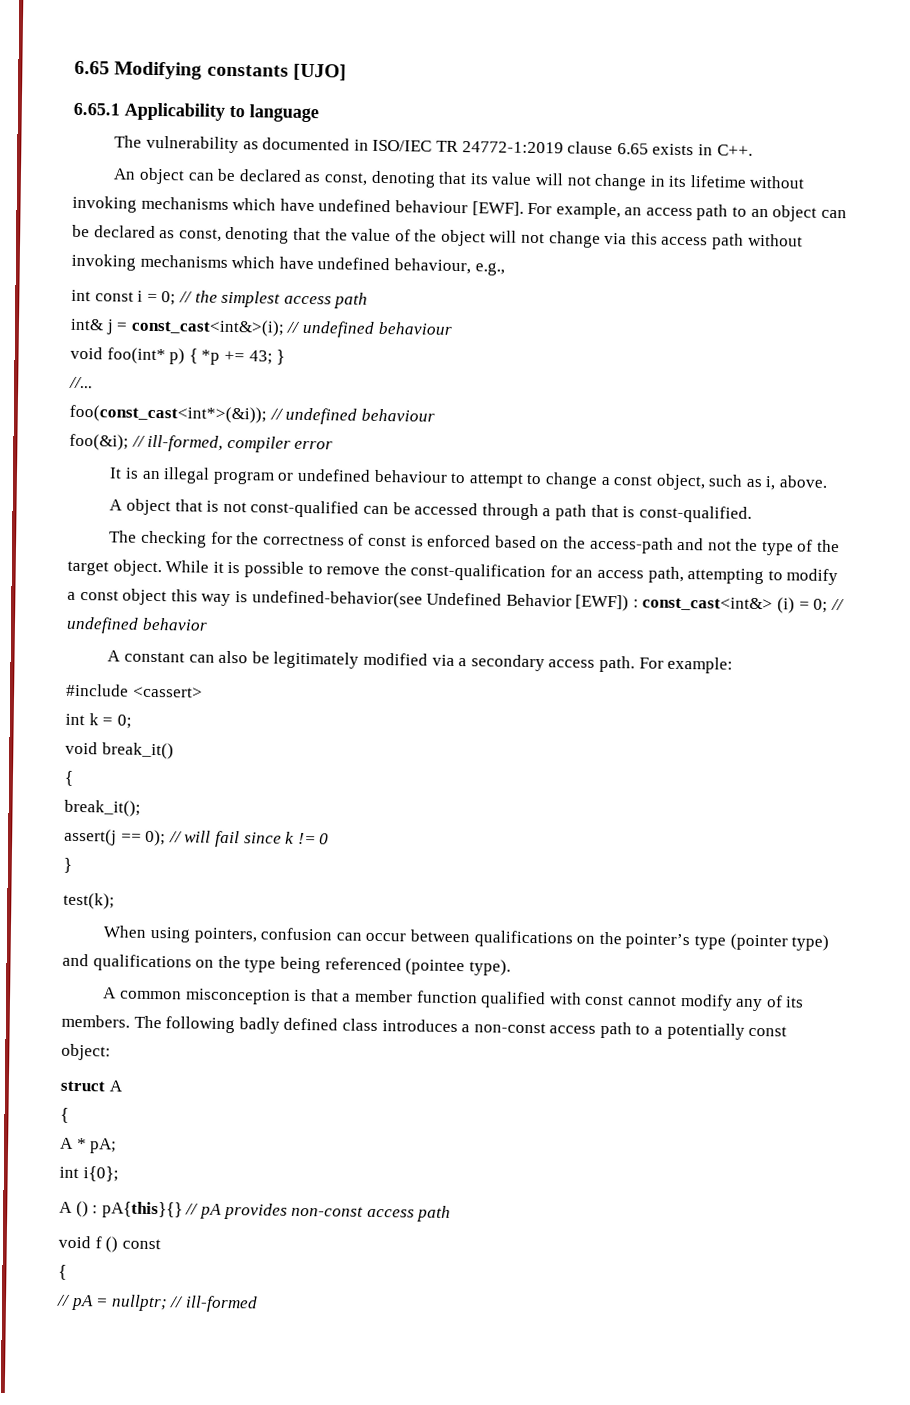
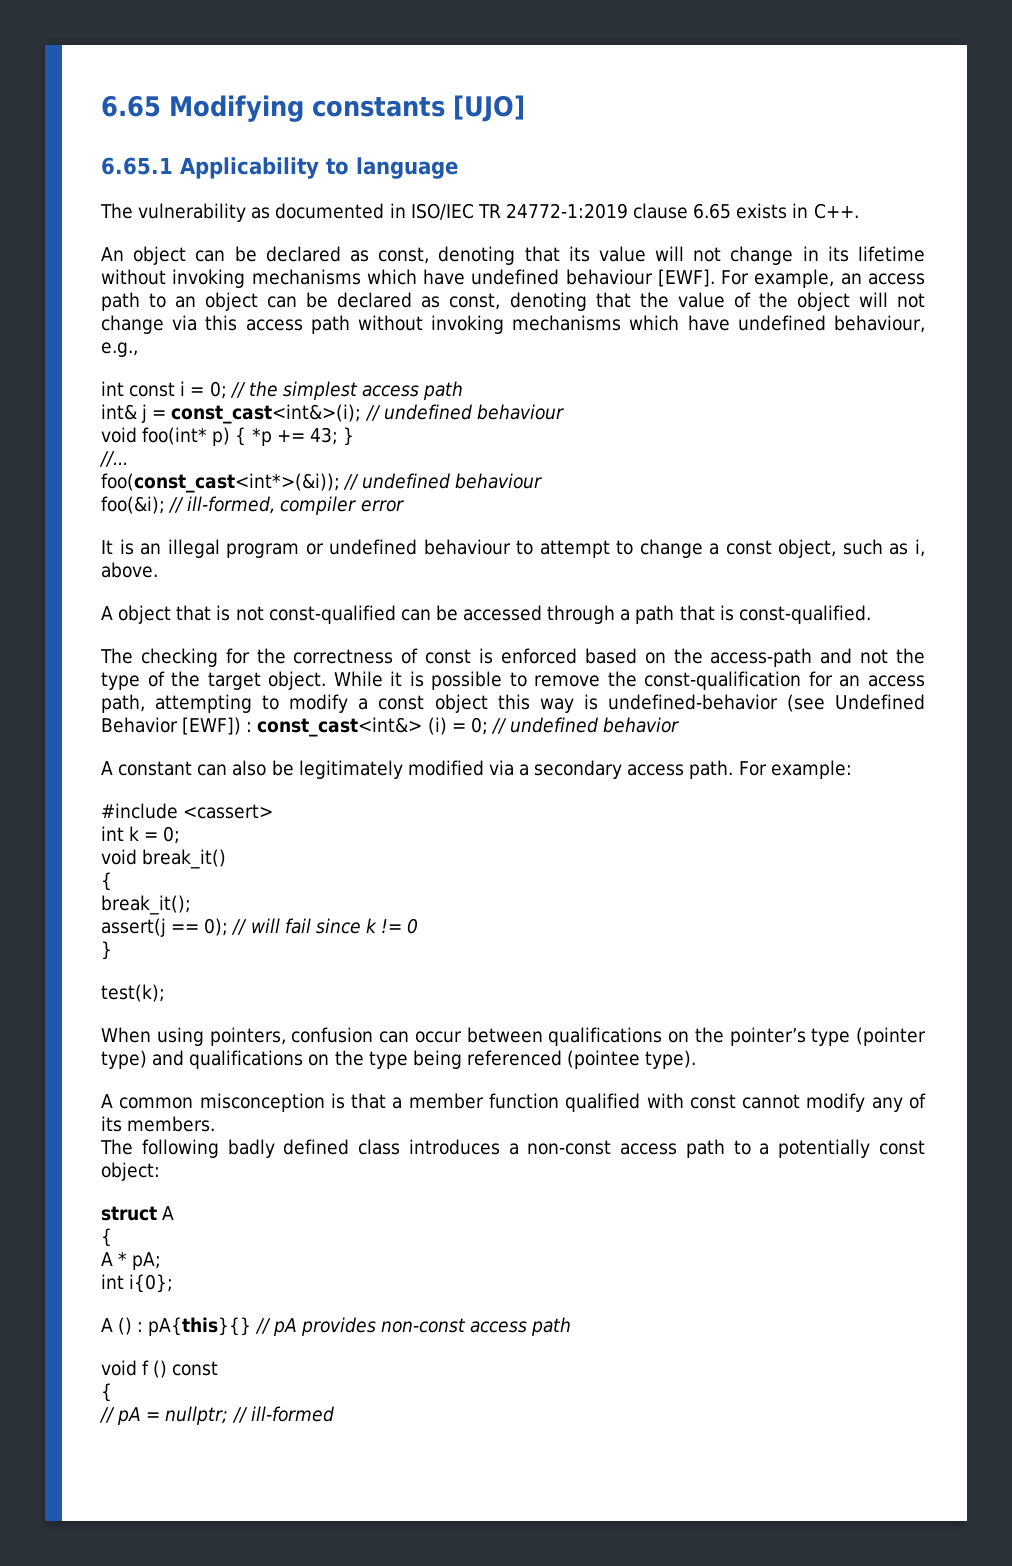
[251,590,423,609] undefined-behavior(see -> [607,694,825,712] undefined-behavior (see
(130, 1021) none -> (216, 1124) //

